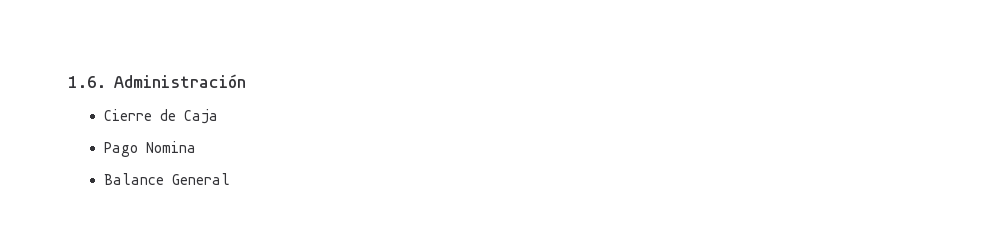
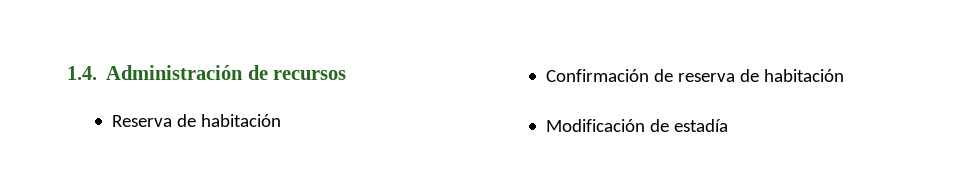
[68,76,106,88] 1.6. -> [67,66,97,80] 1.4.
[103,109,218,124] [103,141,196,157] [103,173,230,185] // Cierre de Caja // Pago Nomina // Balance General -> [247,65,347,80] [111,114,281,127] [545,69,844,82] [545,119,728,132] de recursos // Reserva de habitación // Confirmación de reserva de habitación // Modificación de estadía

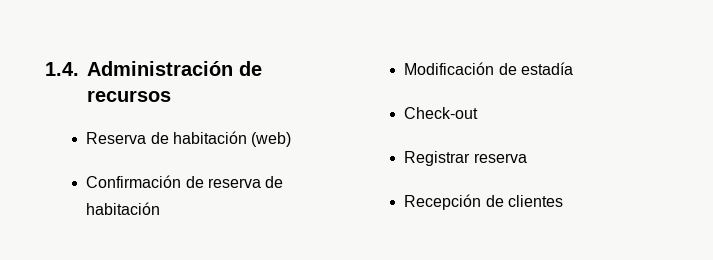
(281, 120) none -> [251,132,292,147] (web)
(728, 125) none -> [404,107,479,119] [404,151,527,166] [404,194,564,210] // Check-out // Registrar reserva // Recepción de clientes

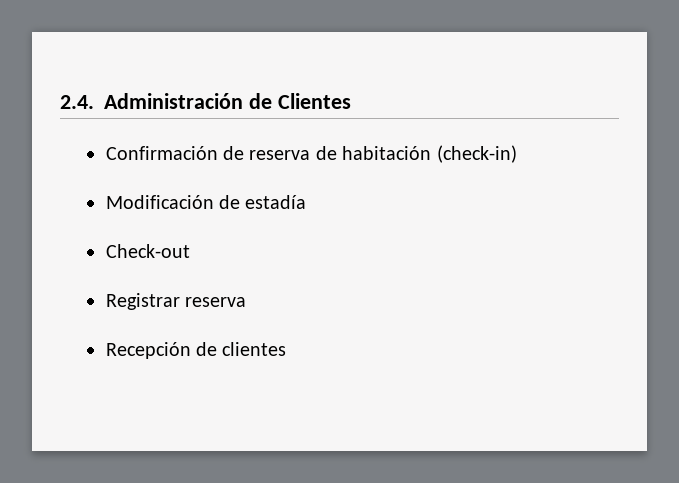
[45,62,79,76] 1.4. -> [60,95,94,109] 2.4.
[87,90,171,102] [86,131,292,147] recursos // Reserva de habitación (web) -> [277,93,351,109] Clientes
(161, 208) none -> [436,145,517,163] (check-in)

